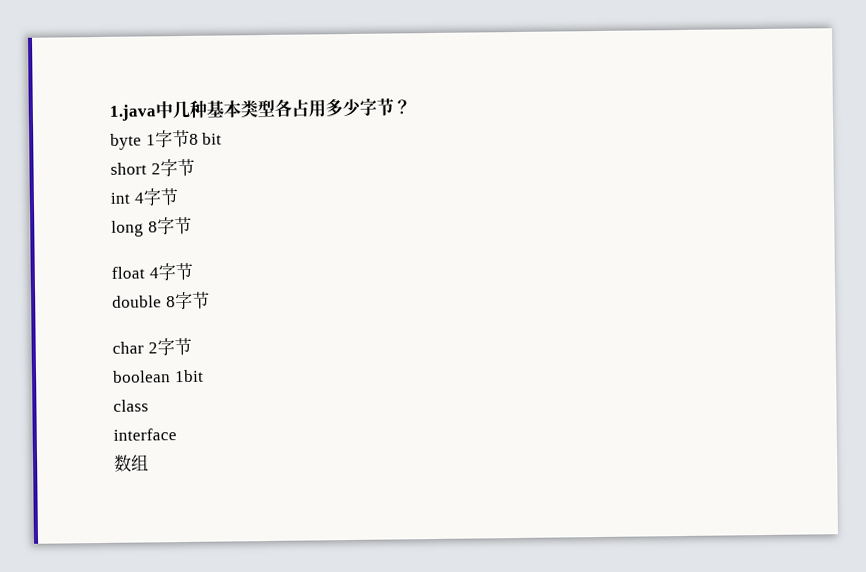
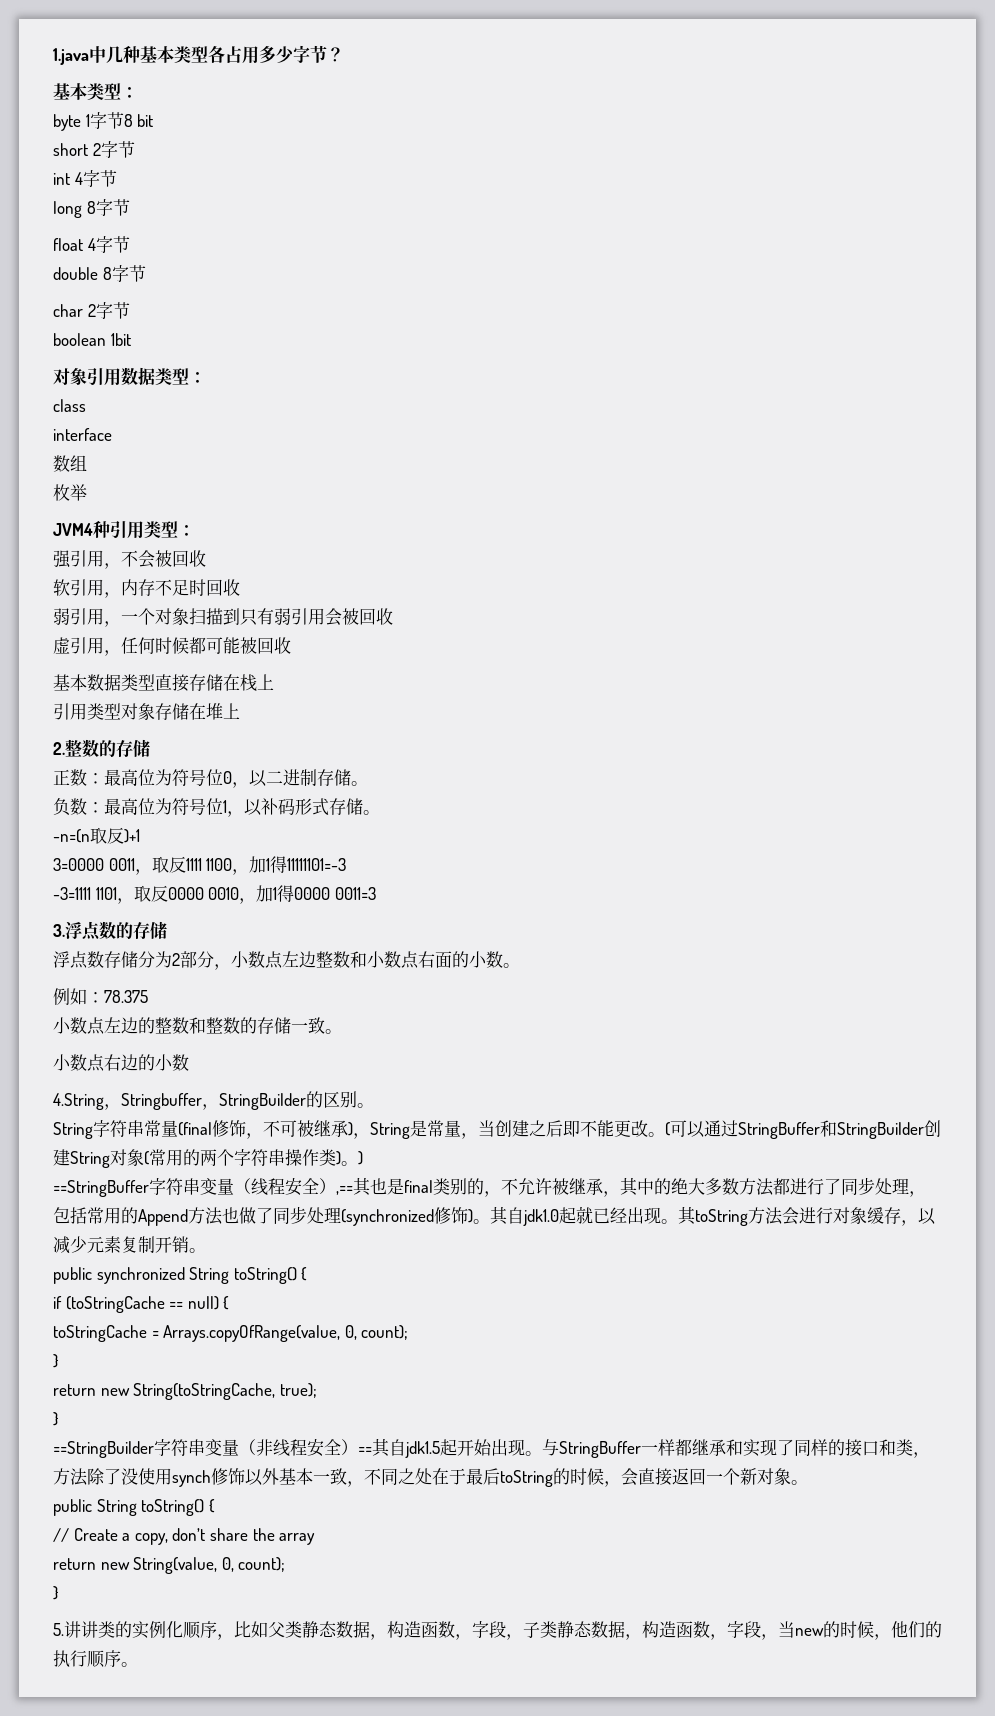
(411, 107) none -> [53,83,138,100] // 基本类型：
(204, 376) none -> [53,367,206,386] // 对象引用数据类型：
(149, 462) none -> [53,484,87,501] [53,520,195,539] [53,550,206,569] [53,579,240,598] [53,608,393,627] [53,637,291,656] [53,674,274,692] [53,703,240,720] [53,739,150,758] [53,769,368,788] [53,798,380,817] [53,827,140,844] [53,856,347,875] [53,885,376,904] [53,921,167,941] [53,951,520,970] [53,988,148,1005] [53,1017,342,1035] [53,1054,189,1072] [53,1091,374,1110] [53,1120,941,1139] [53,1149,363,1168] [53,1177,926,1197] [53,1206,936,1226] [53,1236,206,1254] [53,1267,308,1284] [53,1296,230,1313] [53,1325,409,1342] [53,1354,59,1368] [53,1383,317,1400] [53,1412,59,1426] [53,1438,930,1458] [53,1468,808,1487] [53,1499,215,1516] [53,1528,316,1545] [53,1557,286,1574] [53,1586,59,1600] [53,1621,942,1640] [53,1650,138,1668] // 枚举 // JVM4种引用类型： // 强引用，不会被回收 // 软引用，内存不足时回收 // 弱引用，一个对象扫描到只有弱引用会被回收 // 虚引用，任何时候都可能被回收 // 基本数据类型直接存储在栈上 // 引用类型对象存储在堆上 // 2.整数的存储 // 正数：最高位为符号位0，以二进制存储。 // 负数：最高位为符号位1，以补码形式存储。 // -n=(n取反)+1 // 3=0000 0011，取反1111 1100，加1得11111101=-3 // -3=1111 1101，取反0000 0010，加1得0000 0011=3 // 3.浮点数的存储 // 浮点数存储分为2部分，小数点左边整数和小数点右面的小数。 // 例如：78.375 // 小数点左边的整数和整数的存储一致。 // 小数点右边的小数 // 4.String，Stringbuffer，StringBuilder的区别。 // String字符串常量(final修饰，不可被继承)，String是常量，当创建之后即不能更改。(可以通过StringBuffer和StringBuilder创建String对象(常用的两个字符串操作类)。) // ==StringBuffer字符串变量（线程安全）,==其也是final类别的，不允许被继承，其中的绝大多数方法都进行了同步处理，包括常用的Append方法也做了同步处理(synchronized修饰)。其自jdk1.0起就已经出现。其toString方法会进行对象缓存，以减少元素复制开销。 // public synchronized String toString() { // if (toStringCache == null) { // toStringCache = Arrays.copyOfRange(value, 0, count); // } // return new String(toStringCache, true); // } // ==StringBuilder字符串变量（非线程安全）==其自jdk1.5起开始出现。与StringBuffer一样都继承和实现了同样的接口和类，方法除了没使用synch修饰以外基本一致，不同之处在于最后toString的时候，会直接返回一个新对象。 // public String toString() { // // Create a copy, don’t share the array // return new String(value, 0, count); // } // 5.讲讲类的实例化顺序，比如父类静态数据，构造函数，字段，子类静态数据，构造函数，字段，当new的时候，他们的执行顺序。

